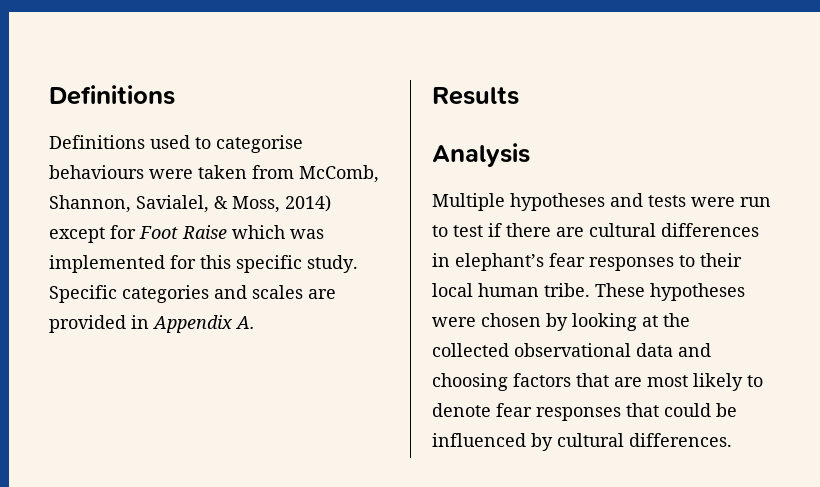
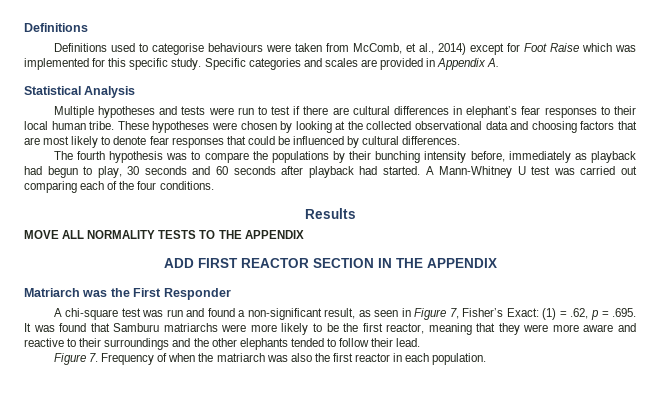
[49,195,280,213] Shannon, Savialel, & Moss, -> [405,43,434,54] et al.,
[432,87,519,105] Results // -> [24,86,81,95] Statistical
(732, 440) none -> [53,151,637,163] [24,166,637,178] [24,181,214,193] [304,208,356,219] [24,230,304,239] [163,258,497,268] [24,288,231,300] [53,308,637,320] [24,323,636,335] [24,338,421,350] [53,353,487,365] // The fourth hypothesis was to compare the populations by their bunching intensity before, immediately as playback had begun to play, 30 seconds and 60 seconds after playback had started. A Mann-Whitney U test was carried out comparing each of the four conditions. // Results // MOVE ALL NORMALITY TESTS TO THE APPENDIX // ADD FIRST REACTOR SECTION IN THE APPENDIX // Matriarch was the First Responder // A chi-square test was run and found a non-significant result, as seen in Figure 7, Fisher’s Exact: (1) = .62, p = .695. It was found that Samburu matriarchs were more likely to be the first reactor, meaning that they were more aware and reactive to their surroundings and the other elephants tended to follow their lead. // Figure 7. Frequency of when the matriarch was also the first reactor in each population.

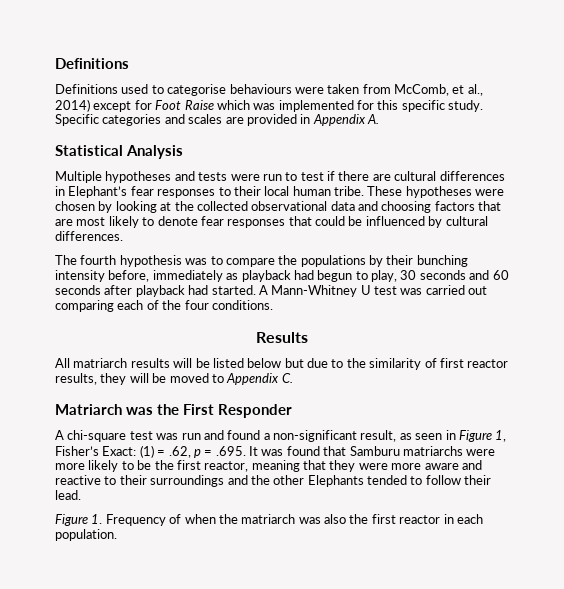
[466,106,518,118] elephant’s -> [68,186,128,198] Elephant’s
[24,230,304,239] [163,258,497,268] MOVE ALL NORMALITY TESTS TO THE APPENDIX // ADD FIRST REACTOR SECTION IN THE APPENDIX -> [55,358,509,370] [55,373,293,385] All matriarch results will be listed below but due to the similarity of first reactor results, they will be moved to Appendix C.
[449,308,459,319] 7, -> [495,430,507,442] 1,
[239,338,288,350] elephants -> [307,475,364,487] Elephants
[88,353,98,362] 7. -> [91,514,103,524] 1.

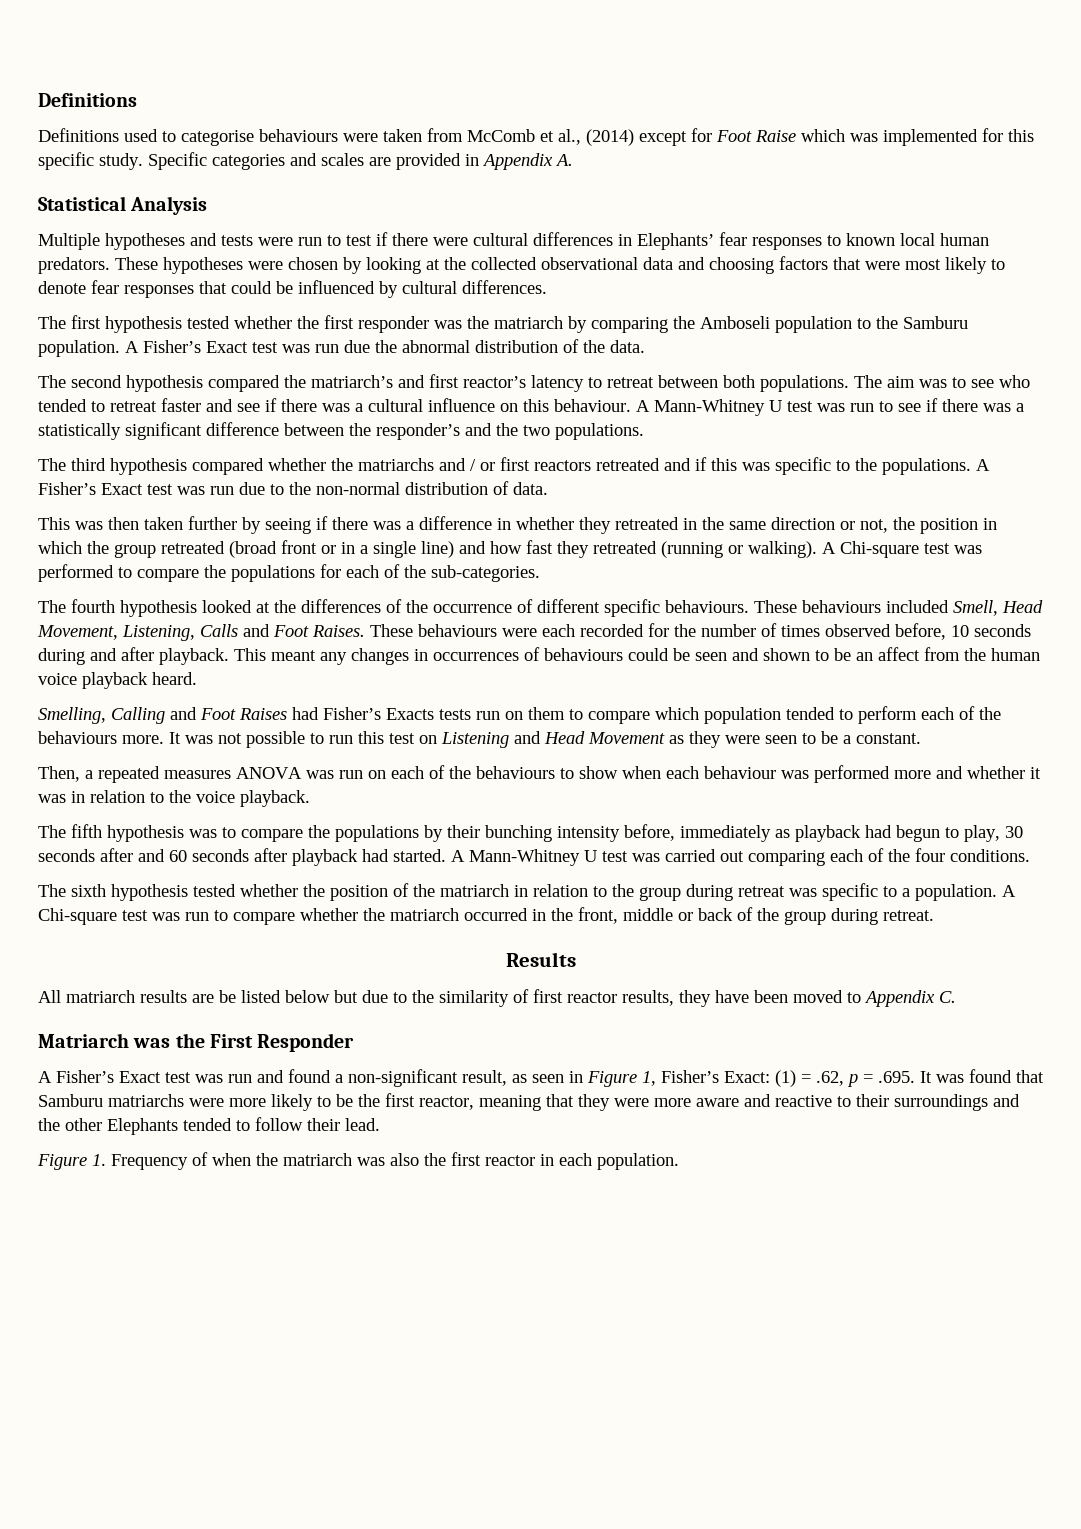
[394,84,449,96] McComb, -> [467,129,535,142] McComb
[55,99,90,112] 2014) -> [586,129,634,146] (2014)
[372,174,391,181] are -> [433,237,468,246] were
[68,186,128,198] Elephant’s -> [637,233,714,250] Elephants’
[233,186,261,196] their -> [846,233,895,246] known
[334,186,364,196] tribe. -> [38,257,110,274] predators.
[55,219,73,226] are -> [865,261,900,270] were
[80,255,117,265] fourth -> [71,315,968,333] [38,339,645,357] [38,374,1030,392] [38,398,1024,416] [38,422,644,440] [38,457,990,475] [38,481,548,495] [38,516,997,534] [38,540,982,558] [38,564,540,582] [38,599,1043,617] [37,623,1031,641] [38,647,1040,665] [38,672,197,689] [38,706,1001,724] [38,731,921,748] [38,765,1041,783] [38,790,310,807] [38,824,102,838] first hypothesis tested whether the first responder was the matriarch by comparing the Amboseli population to the Samburu population. A Fisher’s Exact test was run due the abnormal distribution of the data. // The second hypothesis compared the matriarch’s and first reactor’s latency to retreat between both populations. The aim was to see who tended to retreat faster and see if there was a cultural influence on this behaviour. A Mann-Whitney U test was run to see if there was a statistically significant difference between the responder’s and the two populations. // The third hypothesis compared whether the matriarchs and / or first reactors retreated and if this was specific to the populations. A Fisher’s Exact test was run due to the non-normal distribution of data. // This was then taken further by seeing if there was a difference in whether they retreated in the same direction or not, the position in which the group retreated (broad front or in a single line) and how fast they retreated (running or walking). A Chi-square test was performed to compare the populations for each of the sub-categories. // The fourth hypothesis looked at the differences of the occurrence of different specific behaviours. These behaviours included Smell, Head Movement, Listening, Calls and Foot Raises. These behaviours were each recorded for the number of times observed before, 10 seconds during and after playback. This meant any changes in occurrences of behaviours could be seen and shown to be an affect from the human voice playback heard. // Smelling, Calling and Foot Raises had Fisher’s Exacts tests run on them to compare which population tended to perform each of the behaviours more. It was not possible to run this test on Listening and Head Movement as they were seen to be a constant. // Then, a repeated measures ANOVA was run on each of the behaviours to show when each behaviour was performed more and whether it was in relation to the voice playback. // The fifth
(466, 275) none -> [100,848,133,862] after
(273, 305) none -> [38,883,1016,901] [38,907,934,925] // The sixth hypothesis tested whether the position of the matriarch in relation to the group during retreat was specific to a population. A Chi-square test was run to compare whether the matriarch occurred in the front, middle or back of the group during retreat.
[173,358,193,368] will -> [192,994,214,1003] are
[129,373,167,383] will be -> [715,990,788,1003] have been
[67,430,127,442] chi-square -> [56,1070,161,1083] Fisher’s Exact

